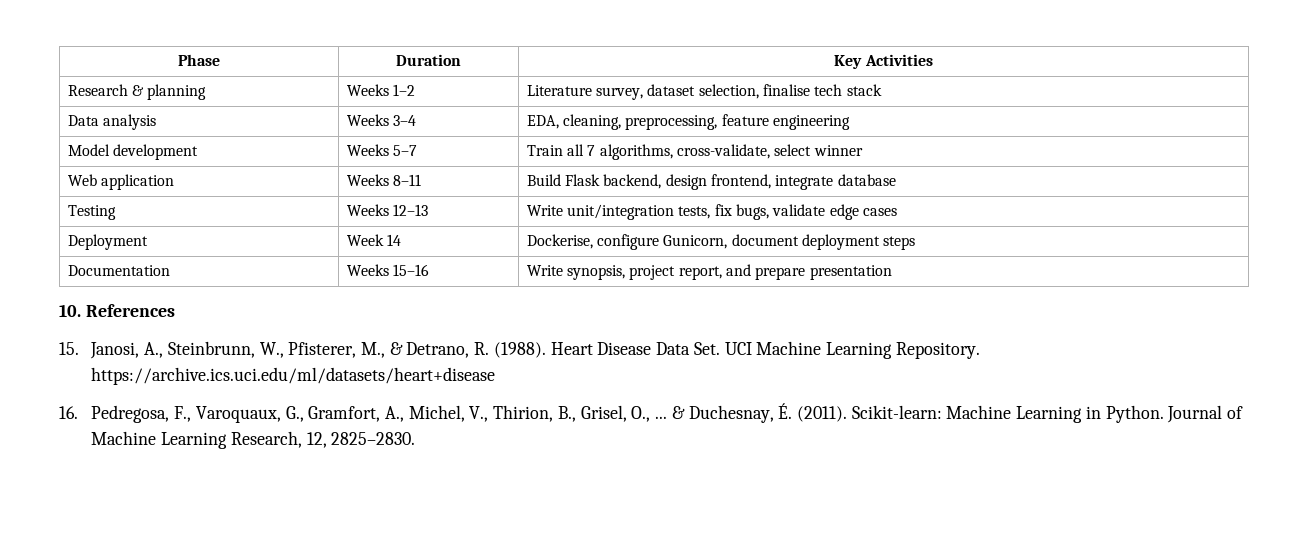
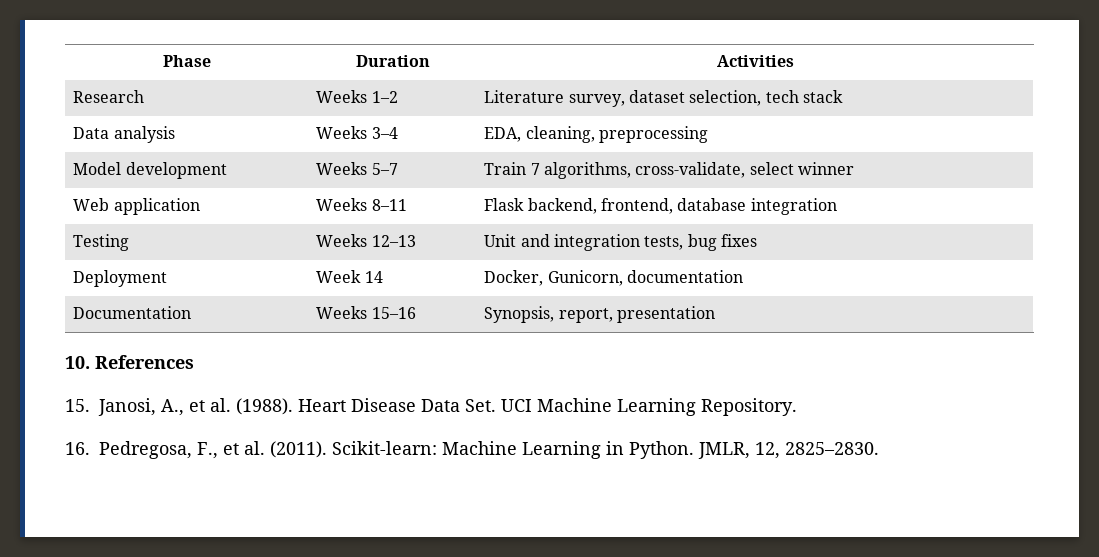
[834,55,863,69] Key -> (430, 61) none
[132,84,207,100] & planning -> (145, 96) none
[762,84,810,96] finalise -> (762, 98) none
[625,114,850,130] preprocessing, feature engineering -> [599,126,709,143] preprocessing
[567,144,585,156] all -> (527, 168) none
[526,174,561,186] Build -> (407, 205) none
[665,174,834,190] design frontend, integrate -> [601,198,674,214] frontend,
(896, 180) none -> [750,198,837,215] integration
[526,204,897,220] [67,234,148,250] [346,234,402,246] [526,234,916,250] [67,265,170,276] [346,264,430,276] [526,264,806,280] Write unit/integration tests, fix bugs, validate edge cases // Deployment | Week 14 | Dockerise, configure Gunicorn, document deployment steps // Documentation | Weeks 15–16 | Write synopsis, project report, and prepare -> [484,234,758,251] [73,270,168,287] [316,270,383,283] [484,270,744,286] [73,306,192,319] [316,306,416,319] [484,306,613,323] Unit and integration tests, bug fixes // Deployment | Week 14 | Docker, Gunicorn, documentation // Documentation | Weeks 15–16 | Synopsis, report,
[167,341,490,358] Steinbrunn, W., Pfisterer, M., & Detrano, R. -> [189,398,231,412] et al.
[91,367,496,385] https://archive.ics.uci.edu/ml/datasets/heart+disease -> (797, 407) none
[195,403,793,423] Varoquaux, G., Gramfort, A., Michel, V., Thirion, B., Grisel, O., ... & Duchesnay, É. -> [223,441,265,455] et al.
[1167,405,1244,423] [91,431,302,449] Journal of Machine Learning Research, -> [698,442,750,459] JMLR,

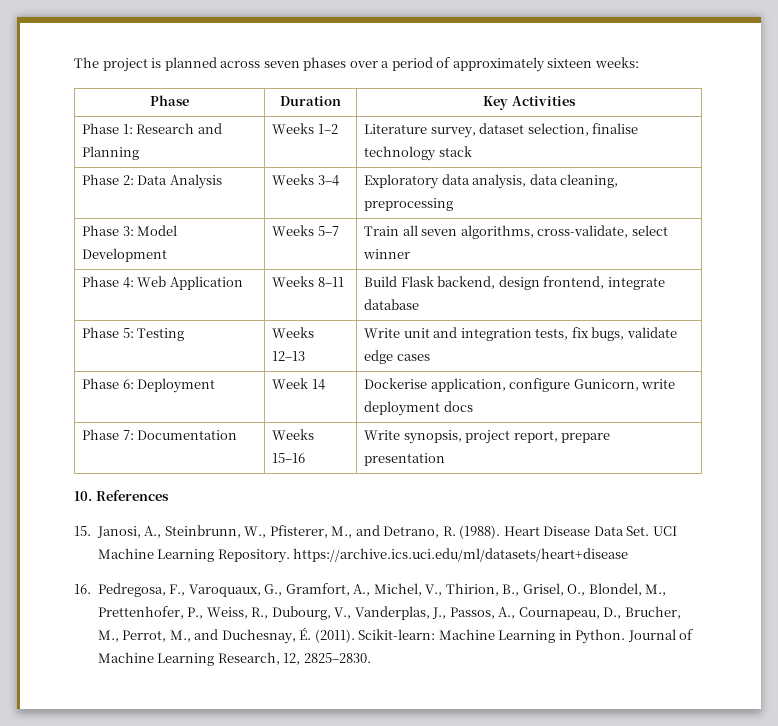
(163, 61) none -> [74,57,639,72] The project is planned across seven phases over a period of approximately sixteen weeks: //
(430, 61) none -> [483,96,509,110] Key
(794, 61) none -> [82,123,133,134] Phase 1:
(145, 96) none -> [197,123,222,134] [82,146,140,160] and Planning
[765,90,799,103] tech -> [592,123,639,134] [364,146,437,161] finalise technology
[73,126,175,143] [316,126,398,139] [484,126,709,143] [73,162,227,179] Data analysis | Weeks 3–4 | EDA, cleaning, preprocessing // Model development -> [82,174,222,189] [272,174,339,186] [364,174,619,189] [364,198,454,211] [82,225,178,236] [82,248,168,262] Phase 2: Data Analysis | Weeks 3–4 | Exploratory data analysis, data cleaning, preprocessing // Phase 3: Model Development
[530,163,540,175] 7 -> [402,225,458,236] all seven
[73,198,200,215] Web application -> [82,276,243,290] Phase 4: Web Application
(407, 205) none -> [364,276,398,287] Build
[601,198,674,214] frontend, -> [498,276,665,290] design frontend, integrate
[750,198,837,215] integration // -> [82,327,134,338] // Phase 5:
[484,234,517,247] Unit -> [364,328,430,338] Write unit
[687,234,758,251] [73,270,168,287] [316,270,383,283] [484,270,744,286] [73,306,192,319] [316,306,416,319] [484,306,613,323] bug fixes // Deployment | Week 14 | Docker, Gunicorn, documentation // Documentation | Weeks 15–16 | Synopsis, report, -> [571,327,677,341] [364,350,430,364] [82,378,216,393] [272,378,325,390] [364,378,676,392] [364,401,473,416] [82,429,238,440] [272,429,315,440] [272,453,306,463] [364,430,611,444] fix bugs, validate edge cases // Phase 6: Deployment | Week 14 | Dockerise application, configure Gunicorn, write deployment docs // Phase 7: Documentation | Weeks 15–16 | Write synopsis, project report, prepare
[189,398,231,412] et al. -> [164,525,456,538] Steinbrunn, W., Pfisterer, M., and Detrano, R.
(797, 407) none -> [293,548,629,562] https://archive.ics.uci.edu/ml/datasets/heart+disease
[223,441,265,455] et al. -> [188,583,667,597] [97,606,681,620] [97,627,312,644] Varoquaux, G., Gramfort, A., Michel, V., Thirion, B., Grisel, O., Blondel, M., Prettenhofer, P., Weiss, R., Dubourg, V., Vanderplas, J., Passos, A., Cournapeau, D., Brucher, M., Perrot, M., and Duchesnay, É.
[698,442,750,459] JMLR, -> [627,629,694,642] [97,652,280,666] Journal of Machine Learning Research,

